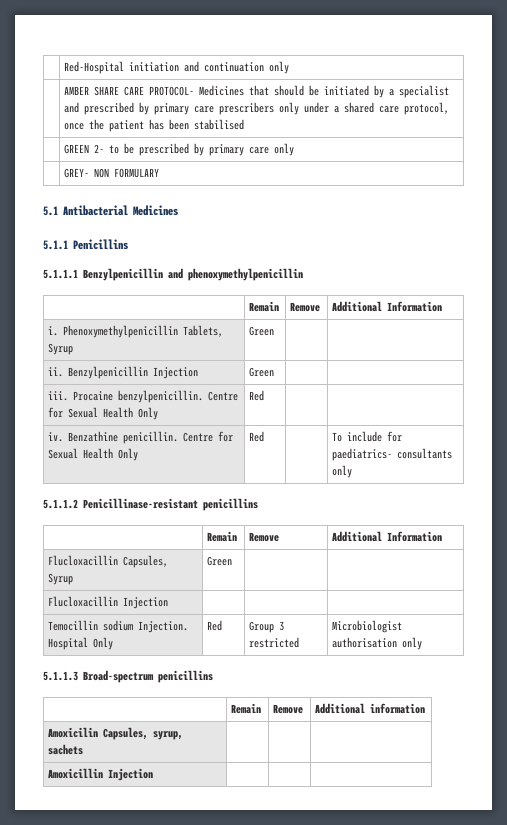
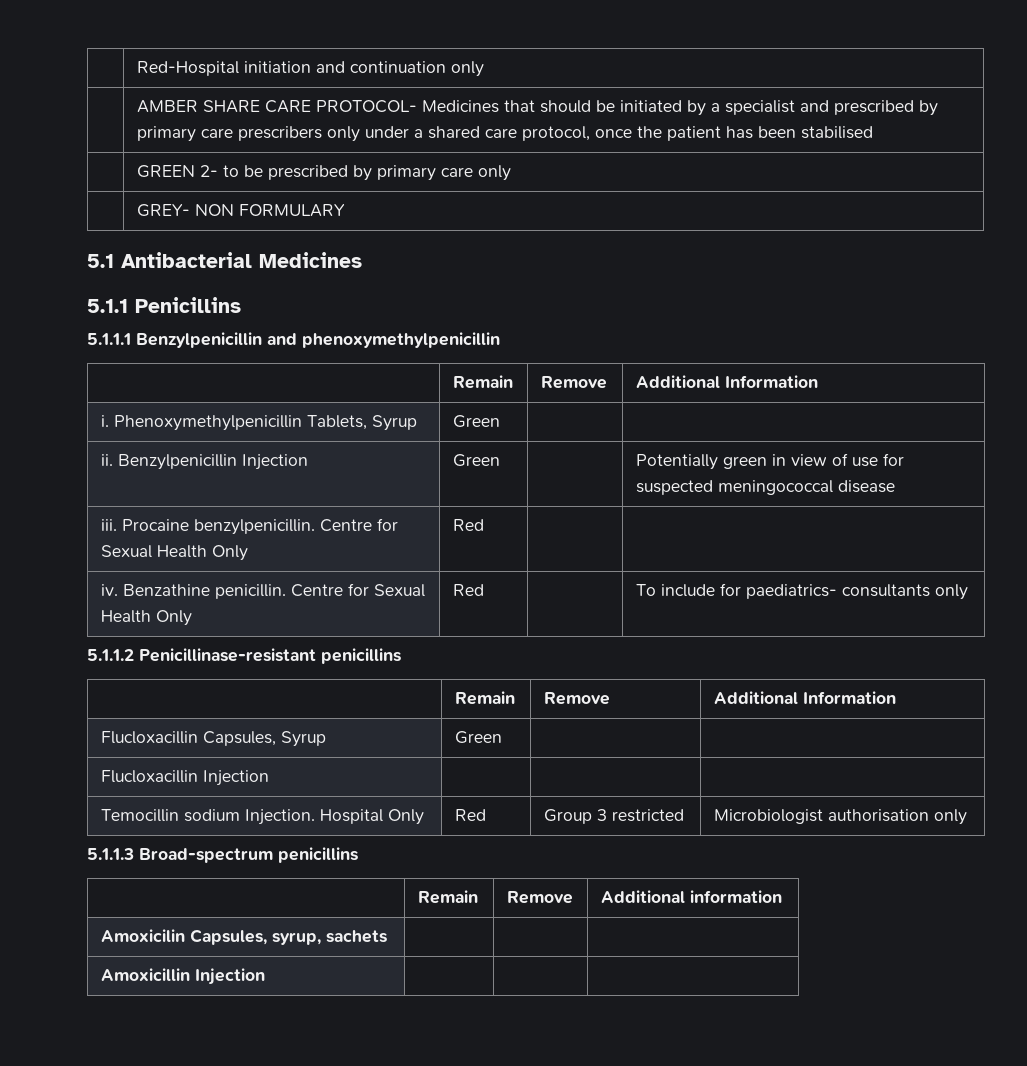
(275, 372) none -> [635,453,904,470] [635,480,895,495] Potentially green in view of use for suspected meningococcal disease

